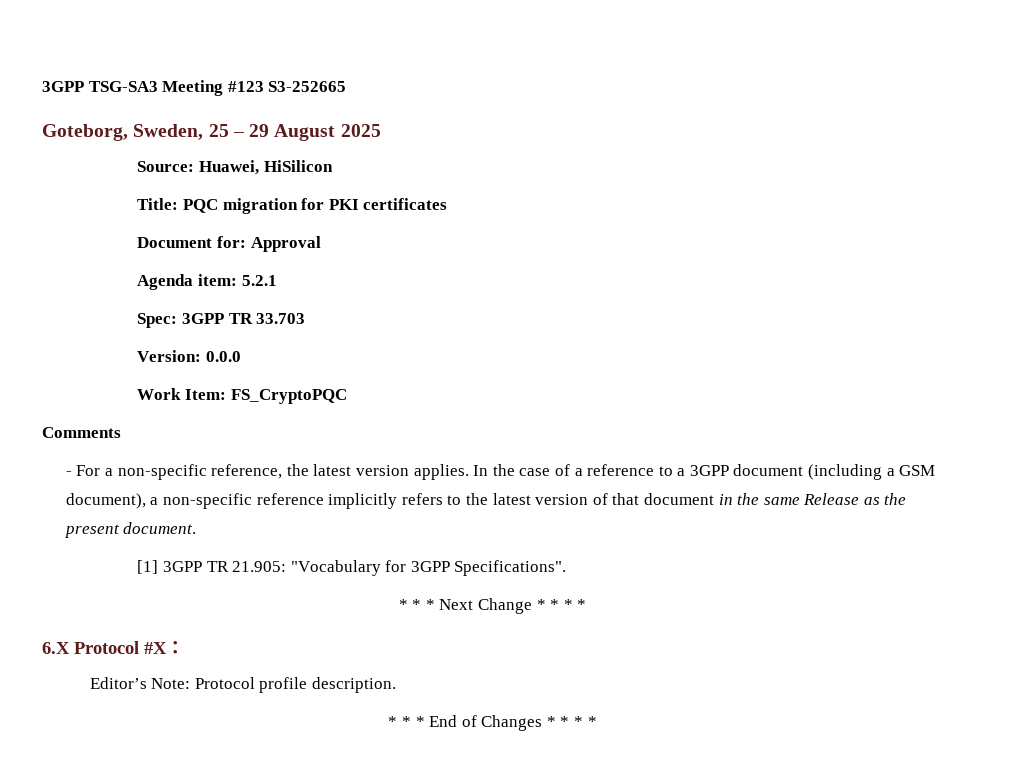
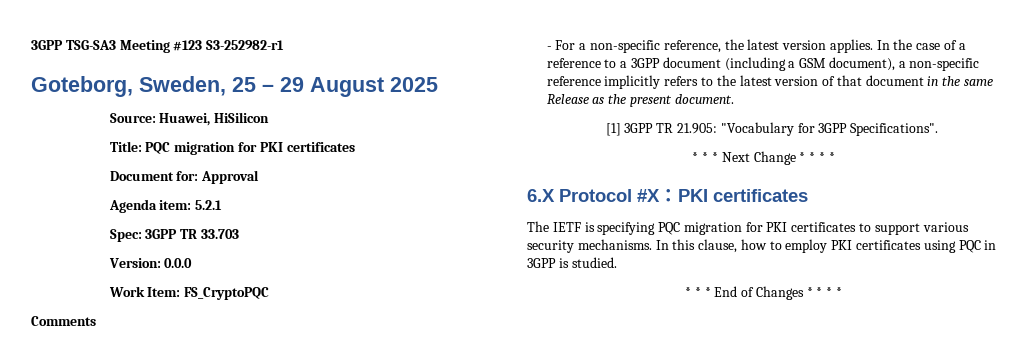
[268,81,347,92] S3-252665 -> [206,40,285,50] S3-252982-r1
[89,677,397,693] // Editor’s Note: Protocol profile description. -> [678,189,808,202] [527,221,969,235] [527,239,997,253] [527,257,617,268] PKI certificates // The IETF is specifying PQC migration for PKI certificates to support various security mechanisms. In this clause, how to employ PKI certificates using PQC in 3GPP is studied.

